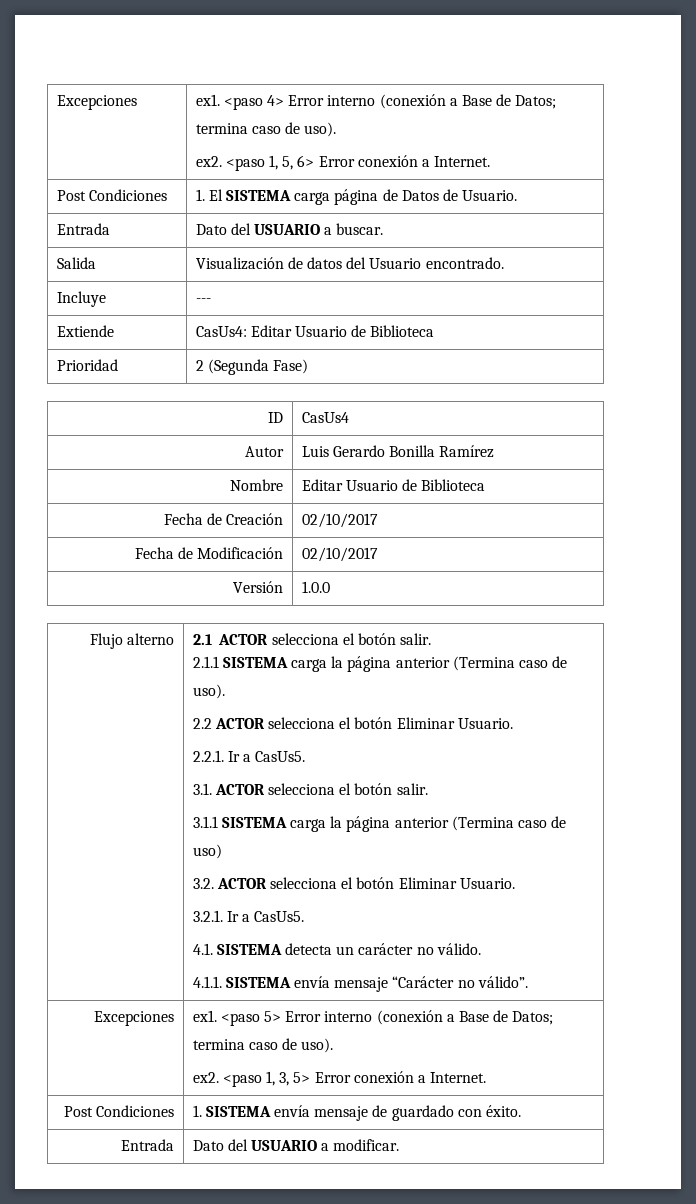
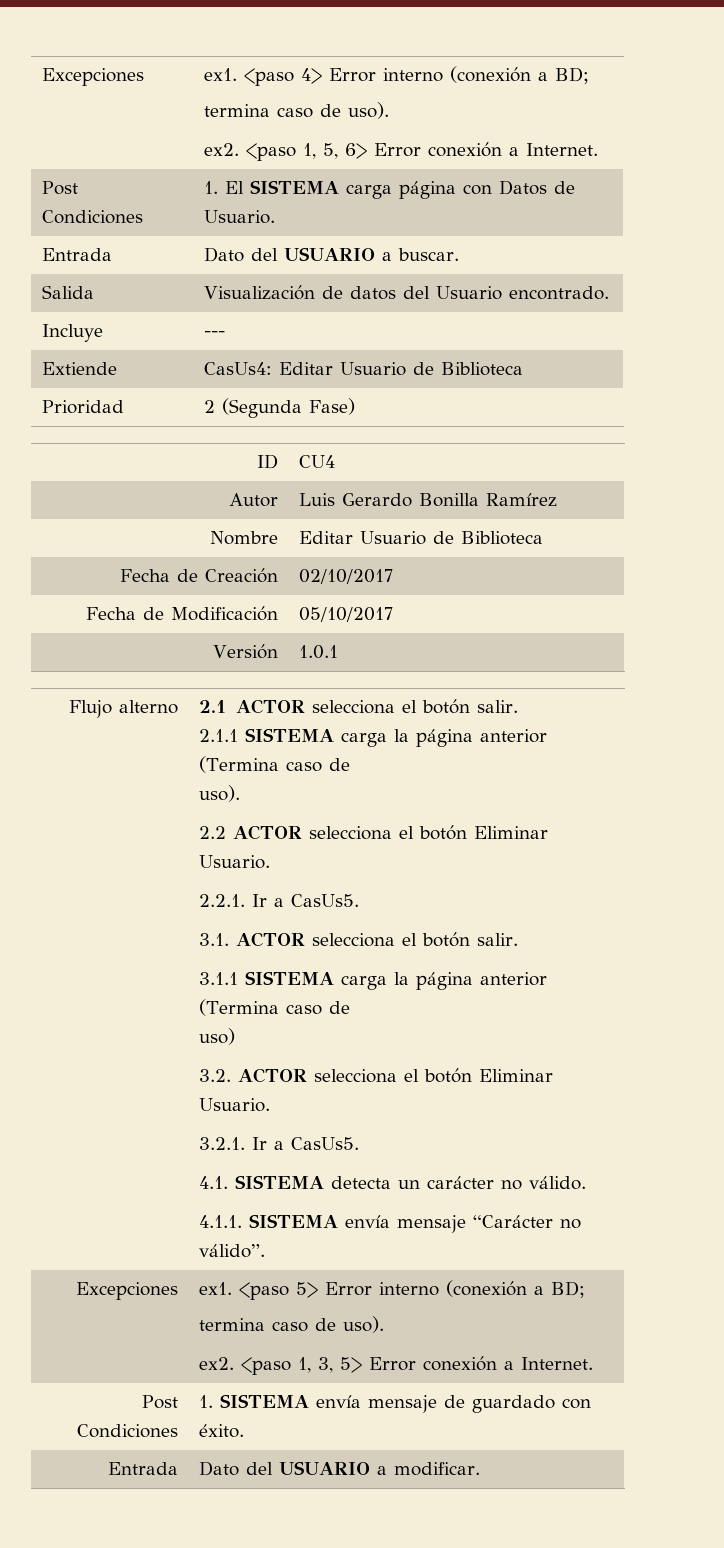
[461,94,557,109] Base de Datos; -> [555,67,590,84] BD;
[382,189,398,201] de -> [463,184,493,195] con
[301,412,349,423] CasUs4 -> [299,455,336,468] CU4
[301,547,378,562] 02/10/2017 -> [299,607,394,622] 05/10/2017
[301,581,330,593] 1.0.0 -> [299,645,339,659] 1.0.1
[458,1010,554,1025] Base de Datos; -> [551,1281,586,1298] BD;

